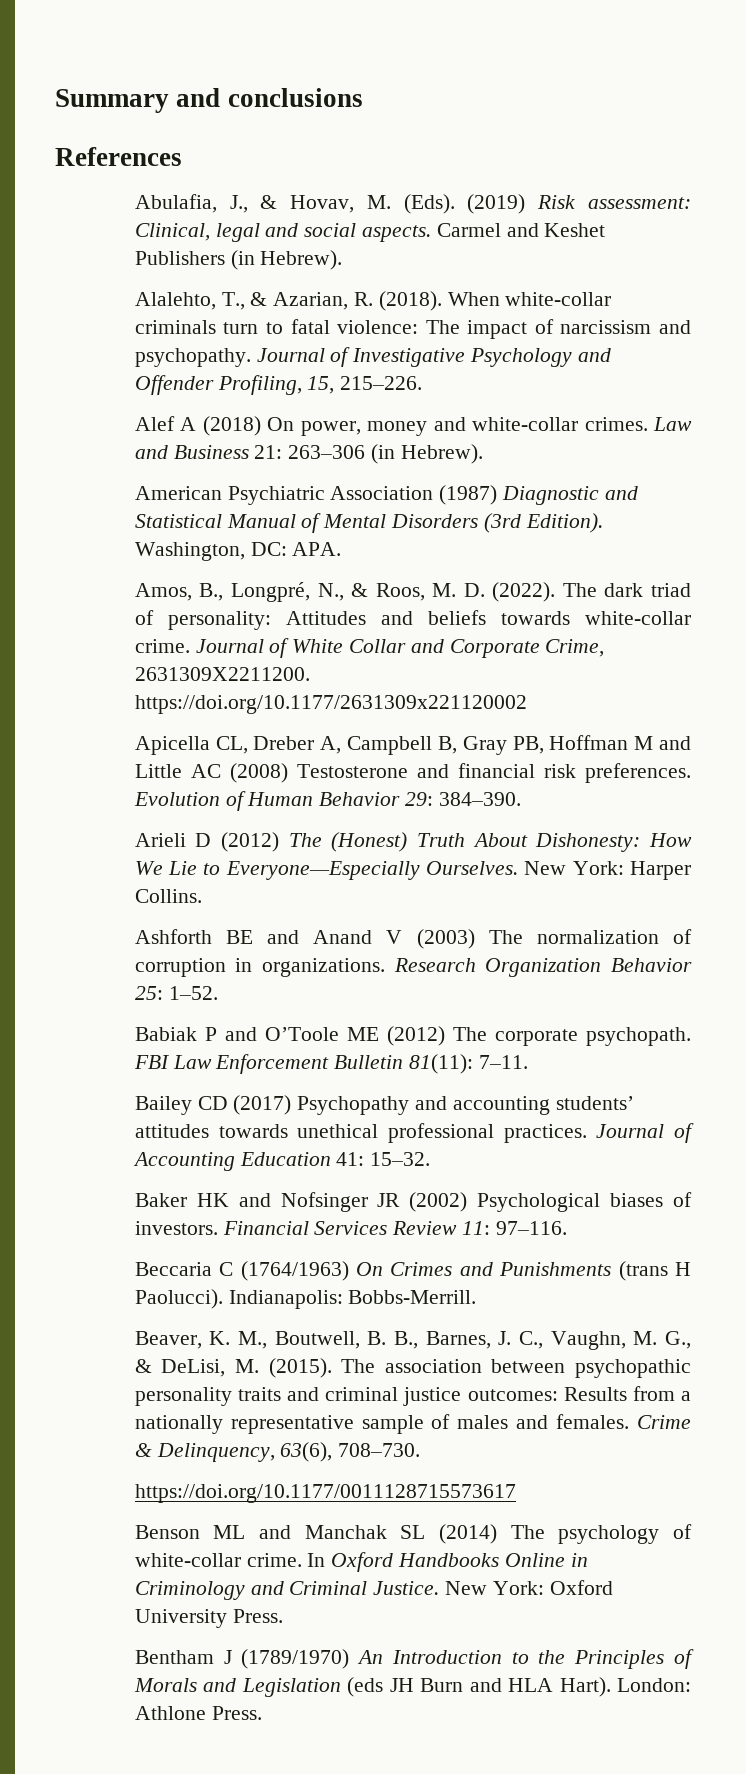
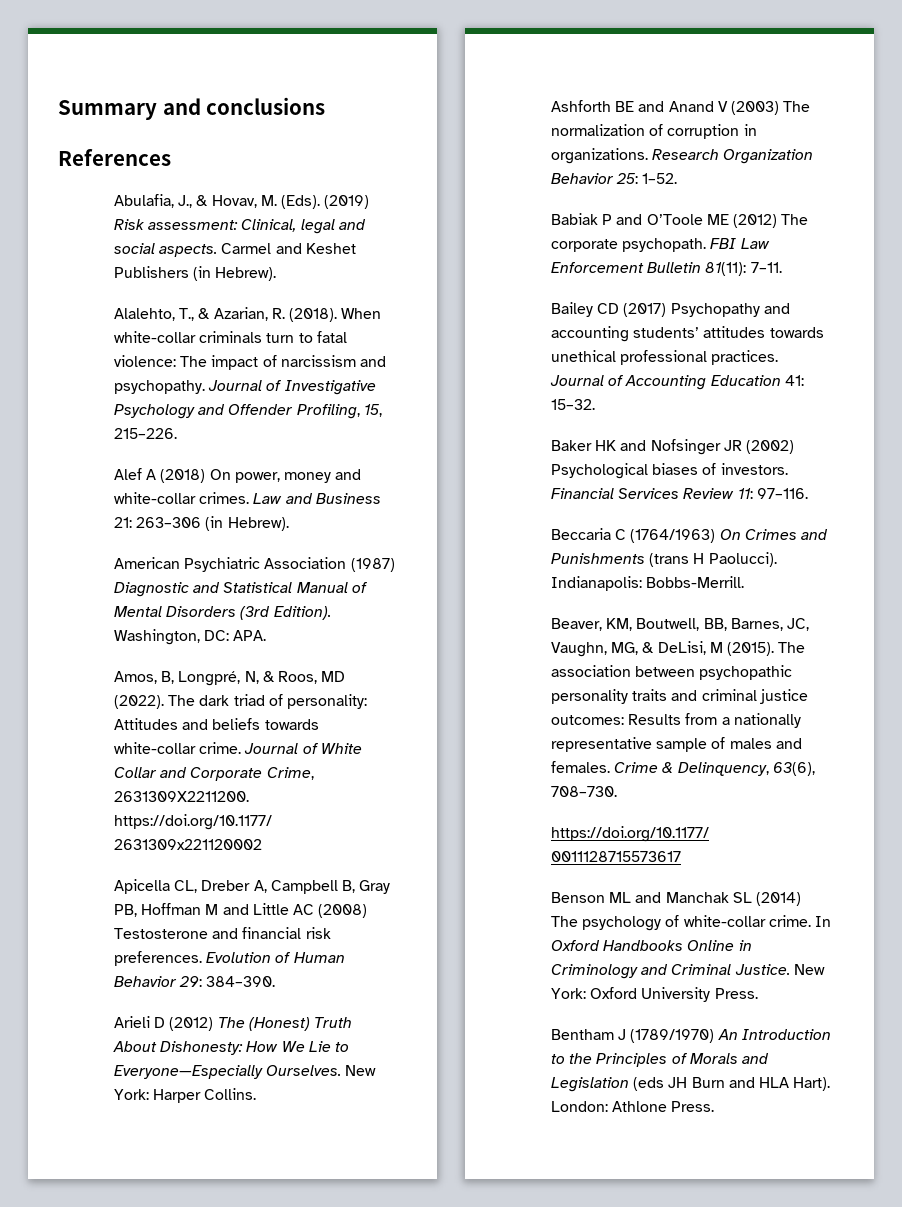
[199,582,485,602] B., Longpré, N., & Roos, M. D. -> [161,671,346,686] B, Longpré, N, & Roos, MD
[209,1331,691,1350] K. M., Boutwell, B. B., Barnes, J. C., Vaughn, M. G., -> [606,618,810,631] [551,642,639,657] KM, Boutwell, BB, Barnes, JC, Vaughn, MG,
[235,1359,260,1373] M. -> [709,642,723,653] M

